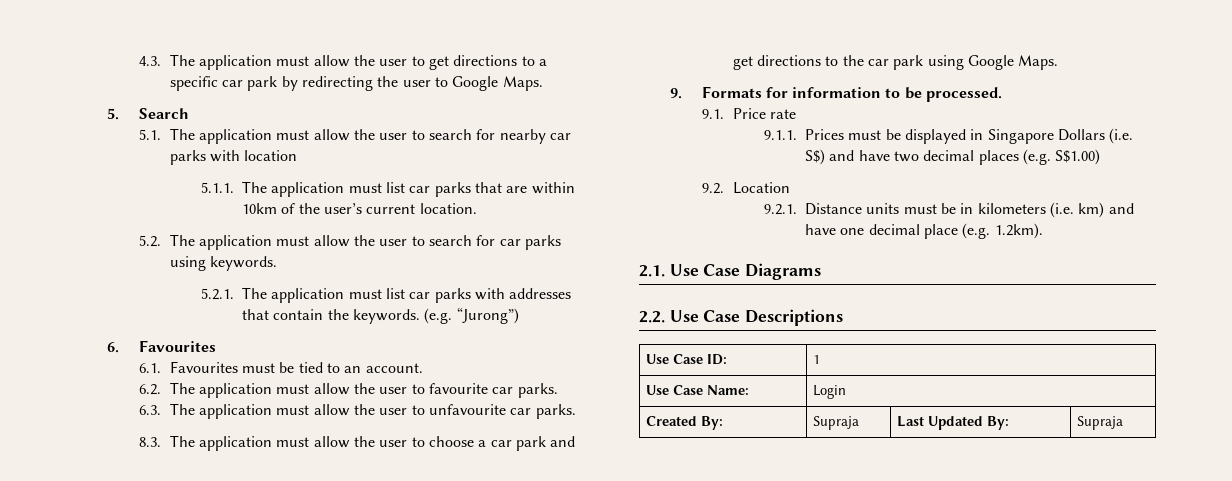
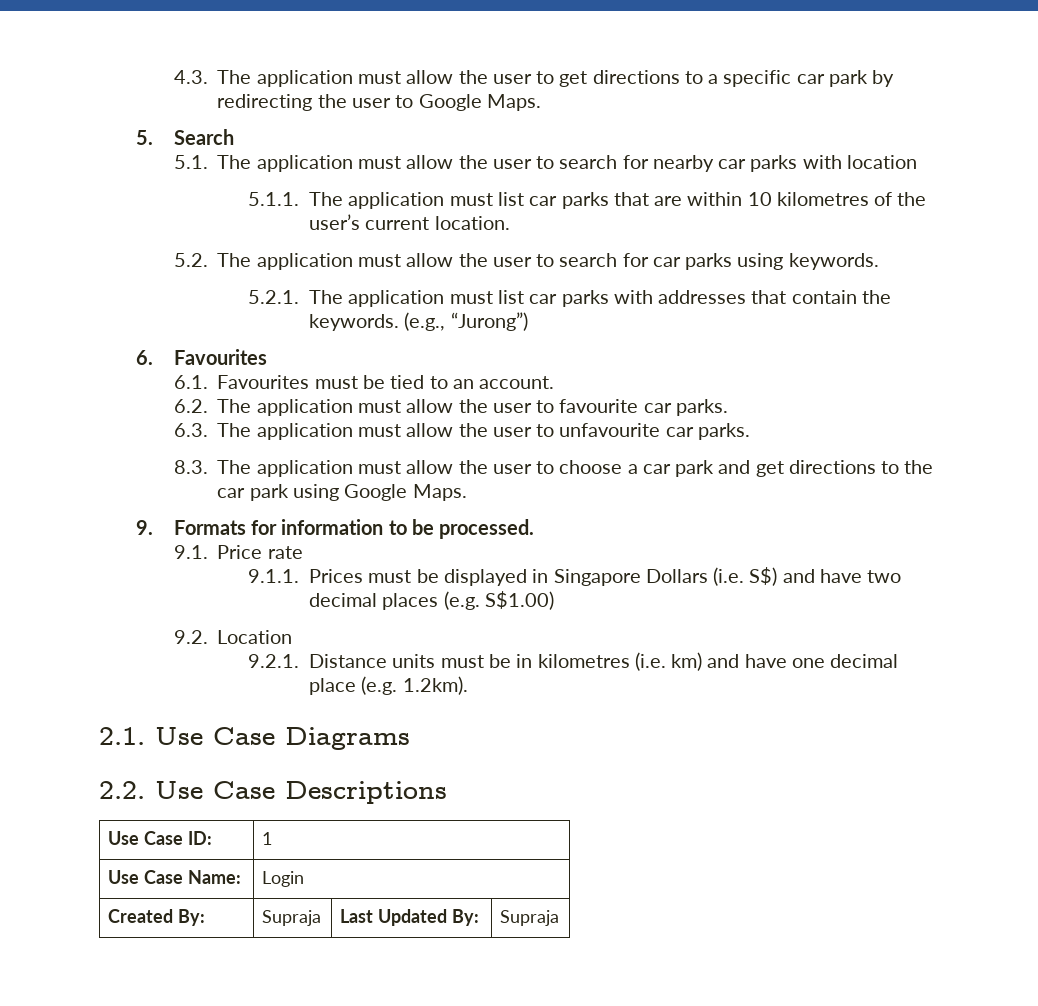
[242,203,278,214] 10km -> [747,192,869,206] 10 kilometres
[424,308,453,324] (e.g. -> [404,312,446,331] (e.g.,
[977,203,1046,214] kilometers -> [537,654,630,668] kilometres

